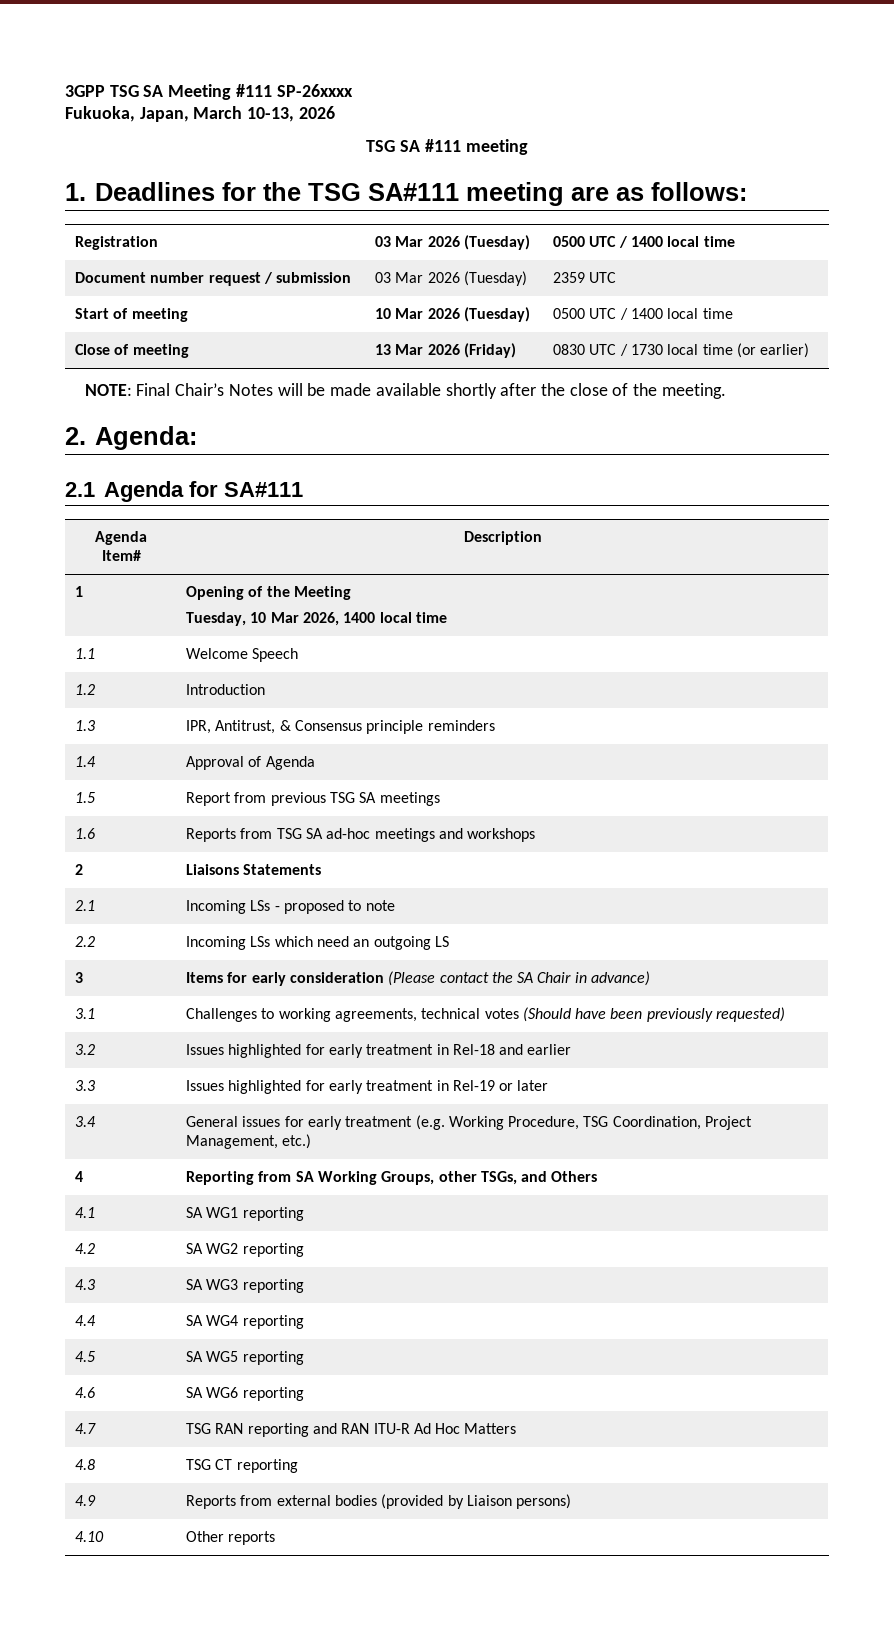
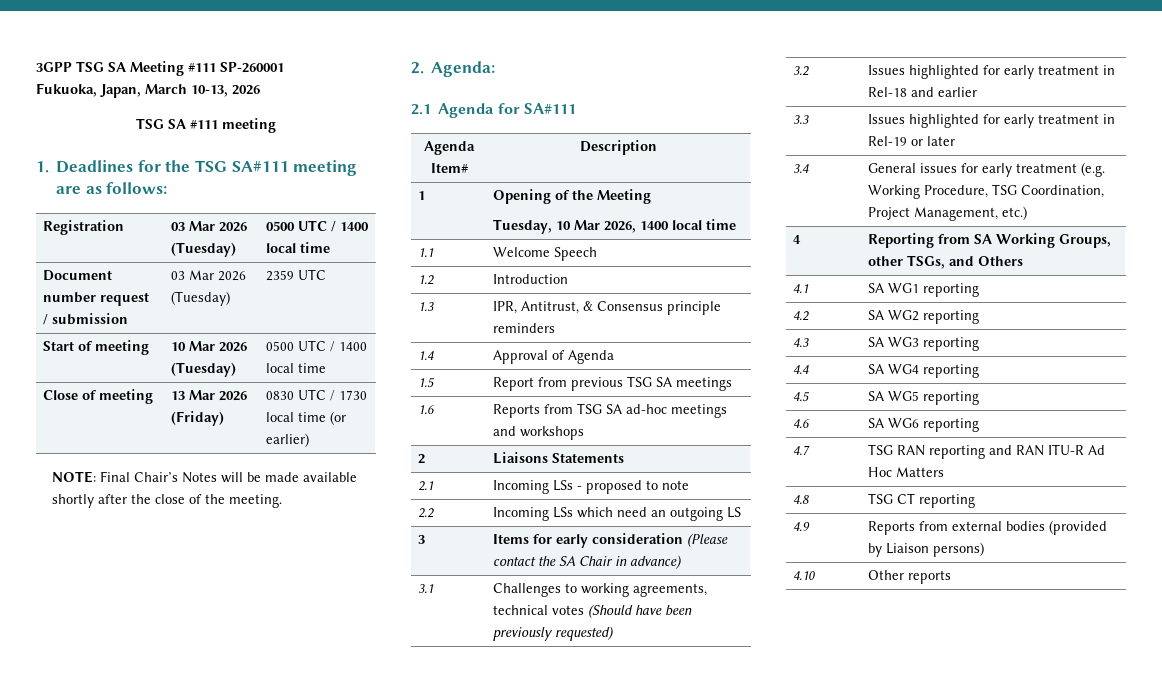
[276,84,353,97] SP-26xxxx -> [220,62,284,73] SP-260001

